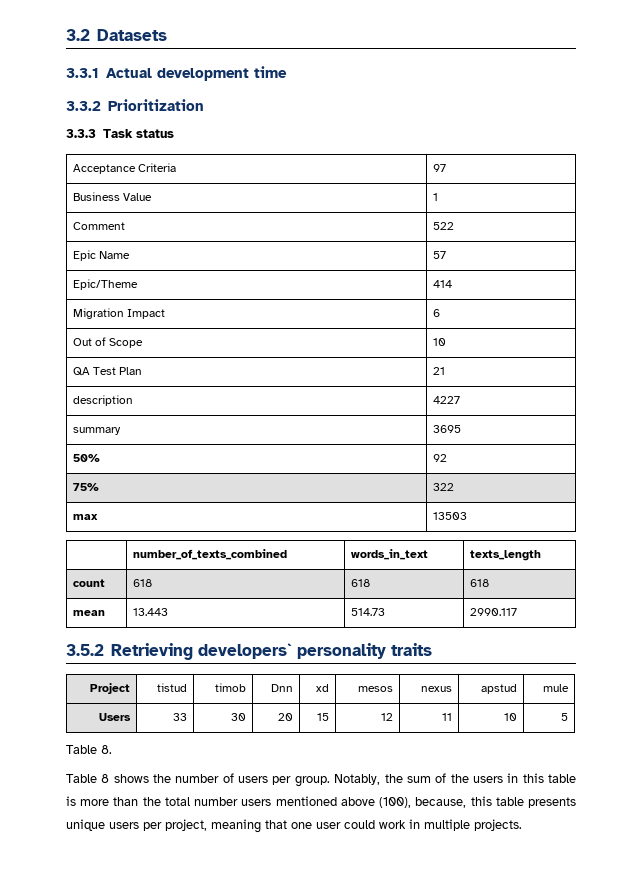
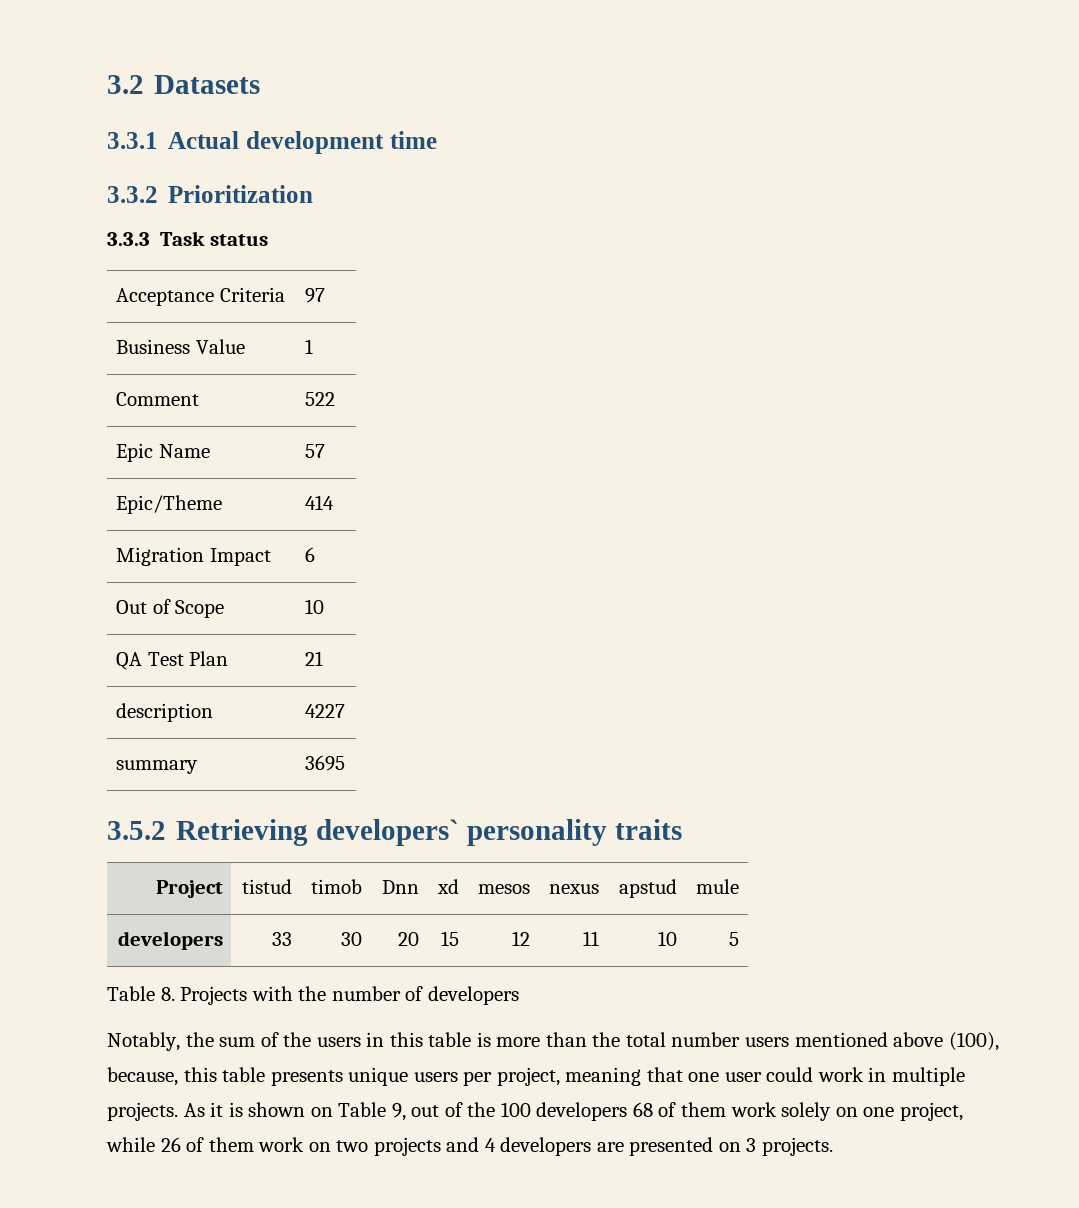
[73,454,101,462] [433,454,448,462] [73,483,100,491] [433,483,455,491] [73,514,99,520] [433,512,468,520] [133,549,288,560] [351,549,429,560] [470,550,542,561] [73,579,106,587] [133,579,153,587] [351,579,371,587] [470,579,490,587] [73,610,106,616] [133,608,169,616] [351,608,386,616] [470,608,518,616] // 50% | 92 // 75% | 322 // max | 13503 // | number_of_texts_combined | words_in_text | texts_length // count | 618 | 618 | 618 // mean | 13.443 | 514.73 | 2990.117 -> (346, 763) none
[98,713,131,721] Users -> [117,931,223,950] developers
[66,773,330,787] // Table 8 shows the number of users per group. -> [180,986,519,1005] Projects with the number of developers //
(522, 825) none -> [183,1102,963,1121] [106,1137,834,1156] As it is shown on Table 9, out of the 100 developers 68 of them work solely on one project, while 26 of them work on two projects and 4 developers are presented on 3 projects.

